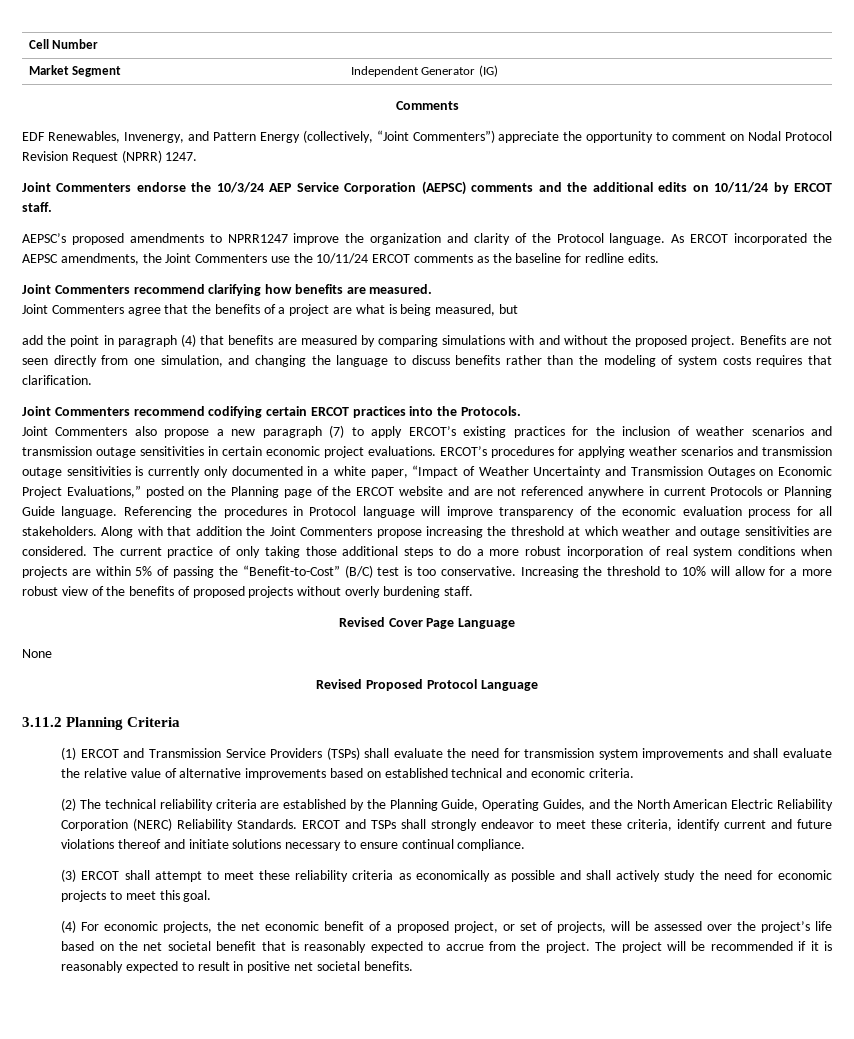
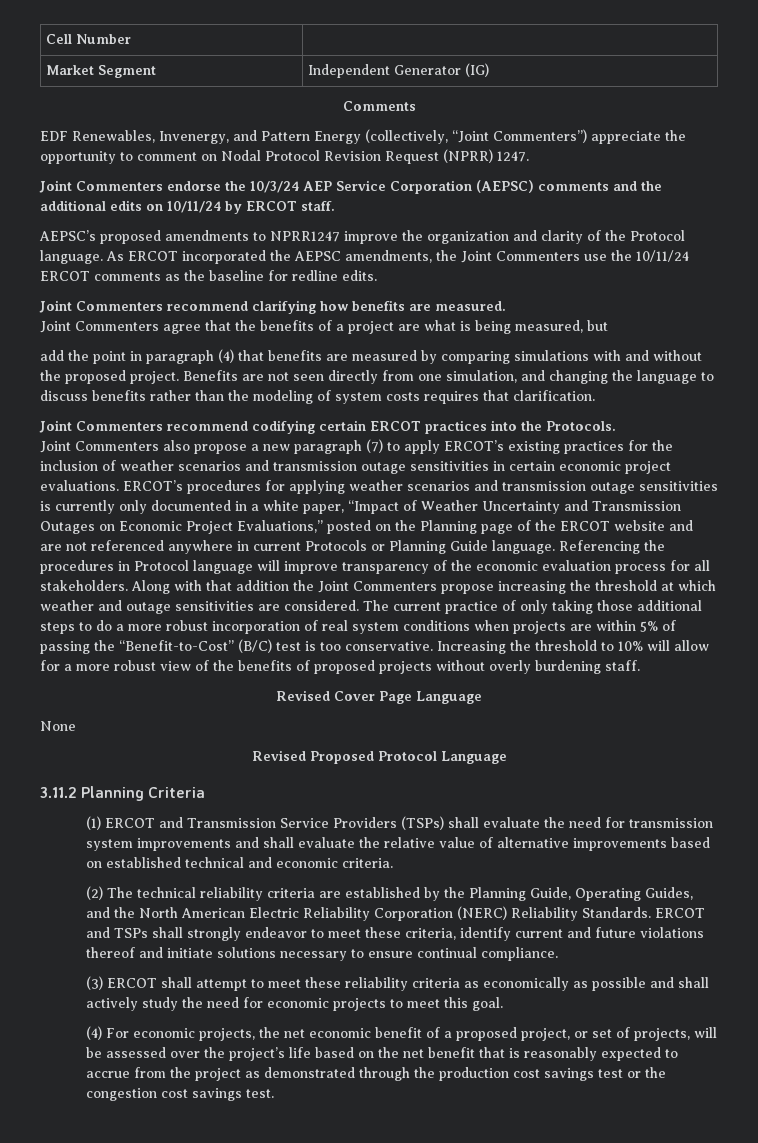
[167,941,211,951] societal -> (425, 1053) none
[545,941,832,953] [61,961,413,973] project. The project will be recommended if it is reasonably expected to result in positive net societal benefits. -> [195,1067,667,1081] [86,1088,275,1101] project as demonstrated through the production cost savings test or the congestion cost savings test.

